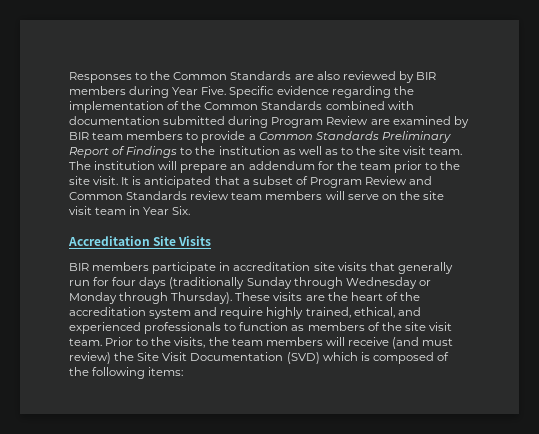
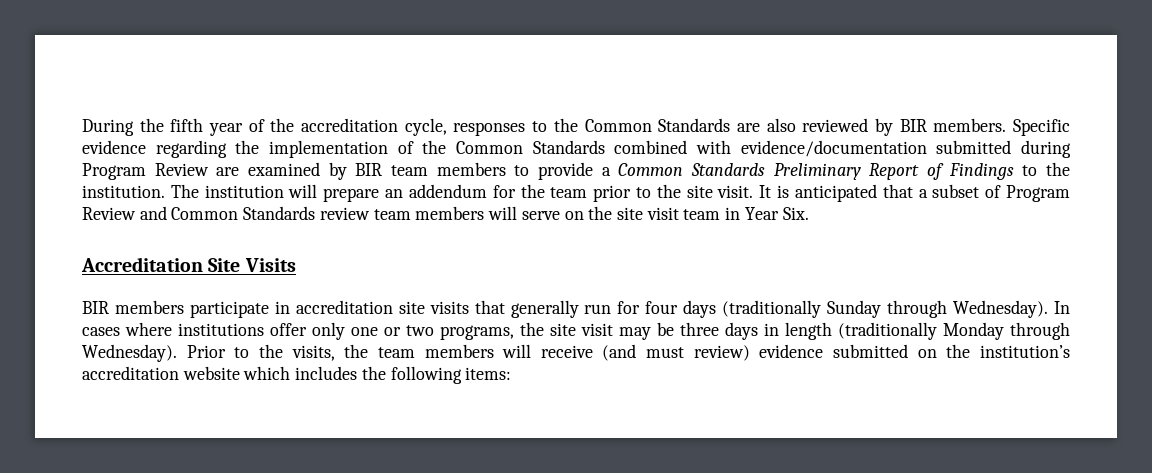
[69,72,132,83] Responses -> [82,118,526,136] During the fifth year of the accreditation cycle, responses
[69,86,227,98] members during Year Five. -> [933,118,1007,132] members.
[69,116,160,125] documentation -> [740,140,927,157] evidence/documentation
[218,146,463,155] institution as well as to the site visit team. -> [82,185,165,198] institution.
[345,277,431,289] [69,292,420,304] [69,307,421,319] [69,322,452,334] [69,338,102,346] Wednesday or Monday through Thursday). These visits are the heart of the accreditation system and require highly trained, ethical, and experienced professionals to function as members of the site visit team. -> [953,300,1071,318] [82,322,1070,340] [82,344,177,362] Wednesday). In cases where institutions offer only one or two programs, the site visit may be three days in length (traditionally Monday through Wednesday).
[114,352,449,364] the Site Visit Documentation (SVD) which is composed of -> [759,344,1070,358] [82,366,358,380] evidence submitted on the institution’s accreditation website which includes

